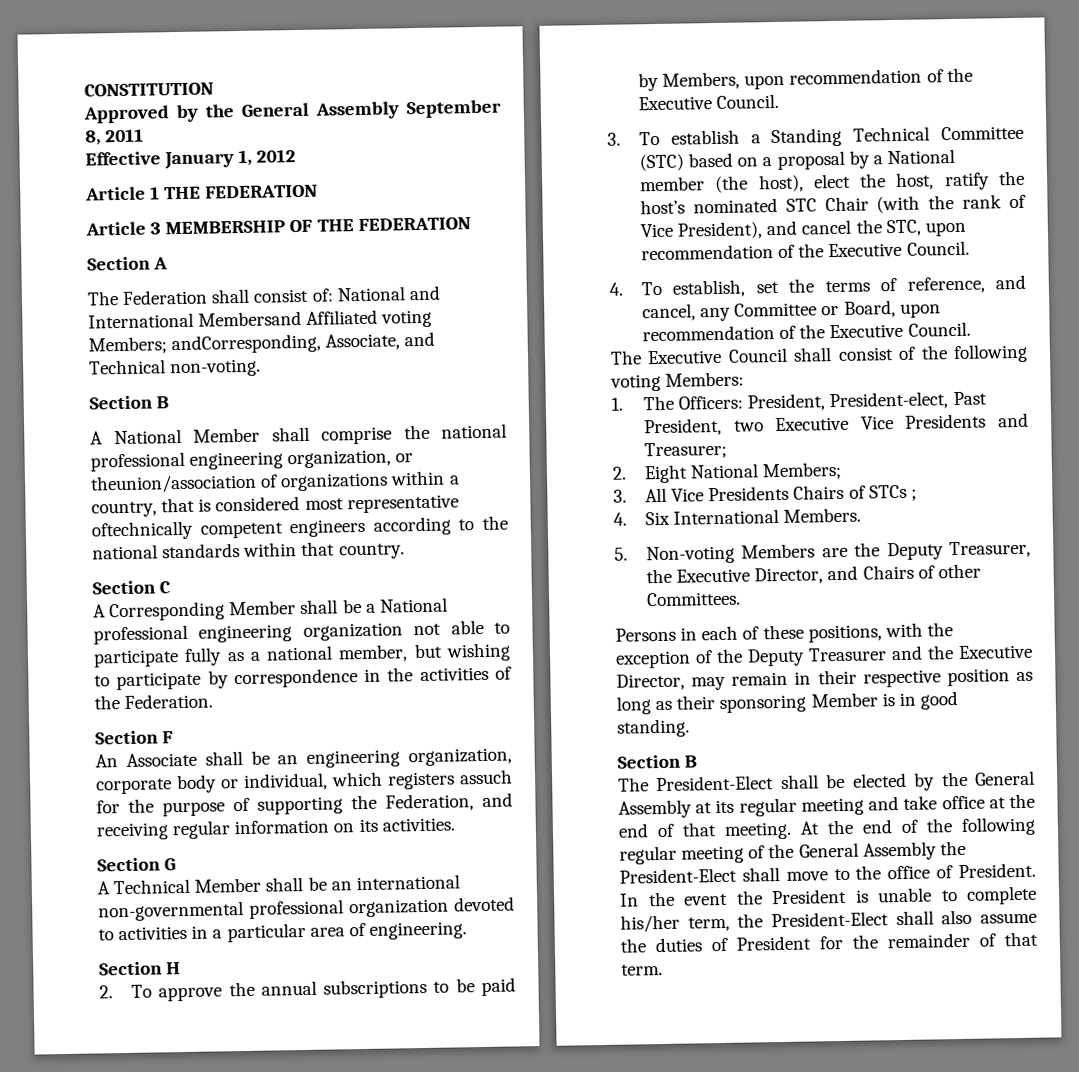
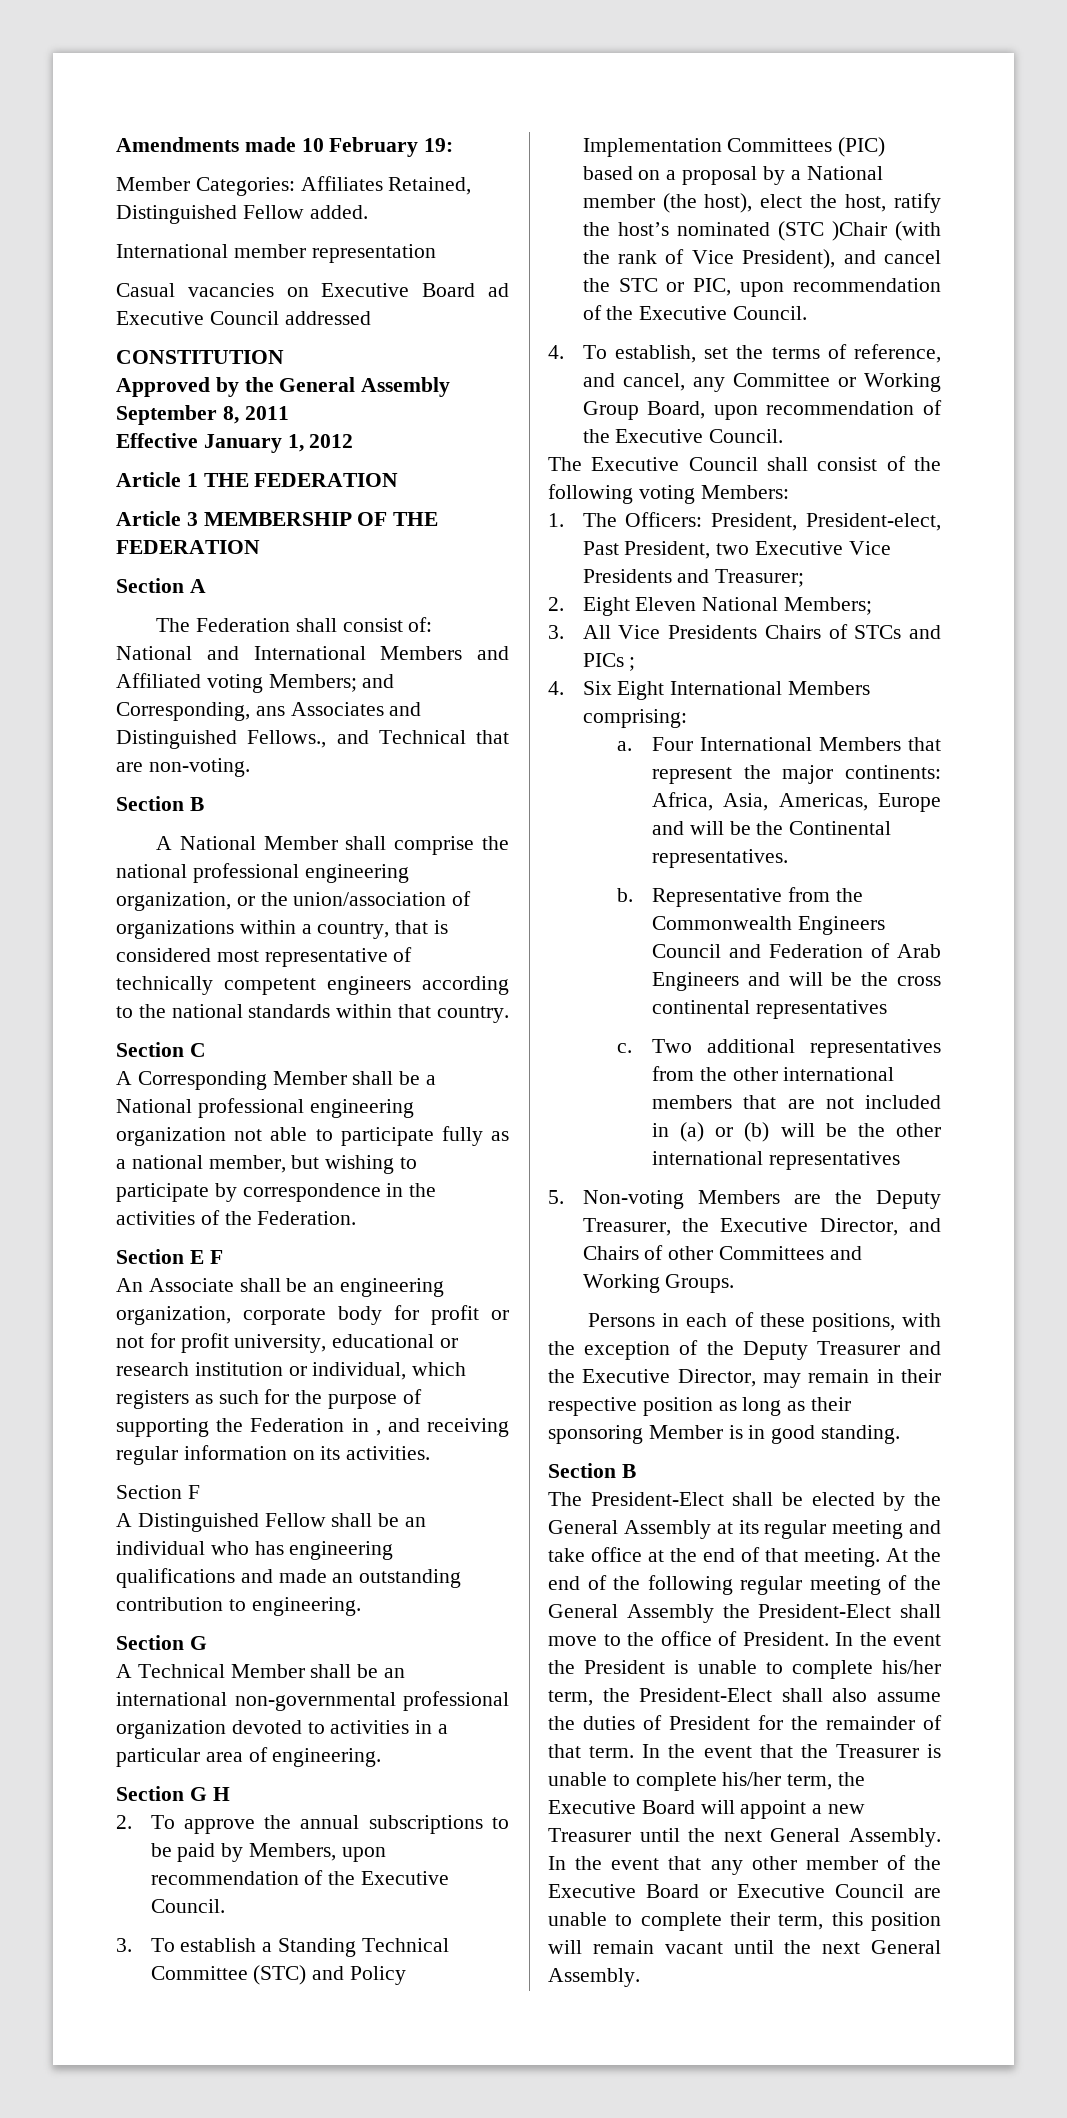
(84, 89) none -> [116,137,454,157] [116,176,472,196] [116,205,368,224] [116,244,436,263] [116,283,509,297] [116,311,371,325] Amendments made 10 February 19: // Member Categories: Affiliates Retained, Distinguished Fellow added. // International member representation // Casual vacancies on Executive Board ad Executive Council addressed //
[198,310,303,327] Membersand -> [380,646,509,660] Members and
[171,331,436,355] [88,359,166,375] andCorresponding, Associate, and Technical -> [362,674,395,688] [116,702,422,721] [116,730,509,749] [116,762,143,772] and Corresponding, ans Associates and Distinguished Fellows., and Technical that are
[90,473,257,494] theunion/association -> [260,892,447,906] the union/association
[91,520,193,541] oftechnically -> [393,947,413,962] [116,976,213,995] of technically
(159, 737) none -> [189,1250,204,1264] E
(217, 784) none -> [394,1305,509,1325] [116,1333,459,1353] [116,1362,283,1376] for profit or not for profit university, educational or research institution
[459,769,513,785] assuch -> [194,1390,259,1404] as such
[385,793,474,812] Federation, -> [250,1418,381,1436] Federation in ,
(455, 824) none -> [116,1485,200,1499] [116,1513,427,1532] [116,1541,394,1560] [116,1568,462,1588] [116,1597,361,1616] // Section F // A Distinguished Fellow shall be an individual who has engineering qualifications and made an outstanding contribution to engineering.
(163, 968) none -> [189,1787,207,1801] G
(685, 162) none -> [312,1966,407,1985] [582,137,886,157] and Policy Implementation Committees (PIC)
[785,196,869,212] STC Chair -> [777,221,887,241] (STC )Chair
[885,219,922,237] STC, -> [618,278,732,296] STC or PIC,
(840, 310) none -> [863,373,941,392] [582,401,639,420] Working Group
(689, 474) none -> [635,597,697,611] Eleven
(907, 491) none -> [909,625,941,639] [582,653,624,667] and PICs
[673,507,862,525] International Members. -> [617,681,871,700] [582,709,687,728] [617,737,941,751] [651,765,941,784] [651,792,941,812] [651,821,892,835] [651,849,788,868] [617,887,863,907] [651,916,885,935] [651,943,941,958] [651,972,941,991] [651,1000,887,1019] [617,1039,941,1058] [651,1066,895,1081] [651,1095,941,1109] [651,1122,941,1142] [651,1151,900,1170] Eight International Members comprising: // a. Four International Members that represent the major continents: Africa, Asia, Americas, Europe and will be the Continental representatives. // b. Representative from the Commonwealth Engineers Council and Federation of Arab Engineers and will be the cross continental representatives // c. Two additional representatives from the other international members that are not included in (a) or (b) will be the other international representatives
[646,591,742,607] Committees. -> [719,1246,862,1260] [582,1274,735,1293] Committees and Working Groups.
(663, 970) none -> [642,1744,941,1758] [548,1772,866,1791] [548,1800,866,1819] [548,1828,941,1847] [548,1855,941,1875] [548,1884,941,1898] [548,1912,941,1931] [548,1940,941,1954] [548,1968,640,1987] In the event that the Treasurer is unable to complete his/her term, the Executive Board will appoint a new Treasurer until the next General Assembly. In the event that any other member of the Executive Board or Executive Council are unable to complete their term, this position will remain vacant until the next General Assembly.

